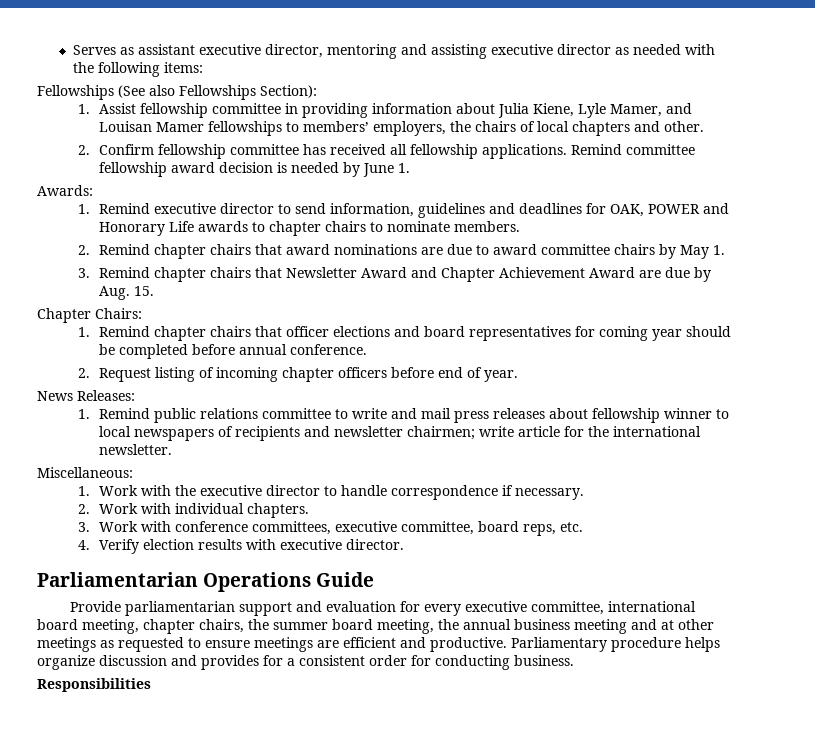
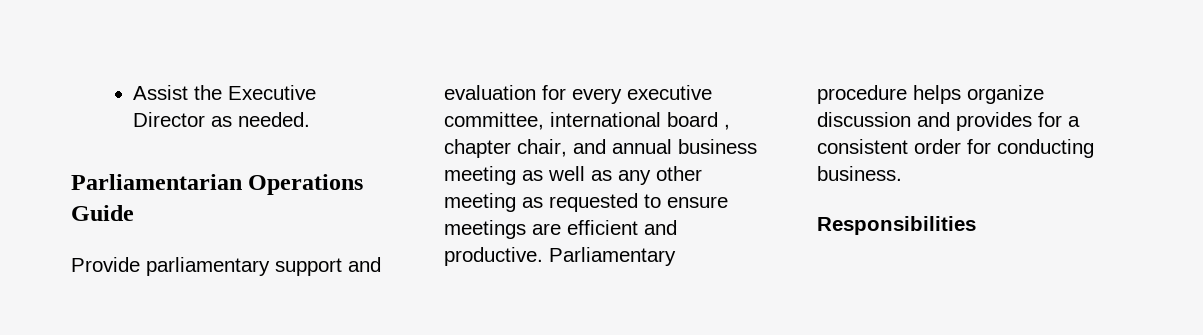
[72,44,715,59] [72,62,203,77] [37,85,317,100] [78,103,692,118] [98,121,704,136] [78,144,695,159] [98,162,410,177] [37,185,93,196] [78,203,729,218] [98,221,520,236] [78,244,725,259] [78,267,711,282] [98,286,154,300] [37,308,142,323] [78,326,731,341] [98,344,367,359] [78,367,518,382] [37,390,135,401] [78,408,729,423] [98,426,701,441] [98,444,172,455] [37,467,133,478] [78,485,584,500] [78,503,309,518] [78,521,583,536] [78,539,404,554] Serves as assistant executive director, mentoring and assisting executive director as needed with the following items: // Fellowships (See also Fellowships Section): // 1. Assist fellowship committee in providing information about Julia Kiene, Lyle Mamer, and Louisan Mamer fellowships to members’ employers, the chairs of local chapters and other. // 2. Confirm fellowship committee has received all fellowship applications. Remind committee fellowship award decision is needed by June 1. // Awards: // 1. Remind executive director to send information, guidelines and deadlines for OAK, POWER and Honorary Life awards to chapter chairs to nominate members. // 2. Remind chapter chairs that award nominations are due to award committee chairs by May 1. // 3. Remind chapter chairs that Newsletter Award and Chapter Achievement Award are due by Aug. 15. // Chapter Chairs: // 1. Remind chapter chairs that officer elections and board representatives for coming year should be completed before annual conference. // 2. Request listing of incoming chapter officers before end of year. // News Releases: // 1. Remind public relations committee to write and mail press releases about fellowship winner to local newspapers of recipients and newsletter chairmen; write article for the international newsletter. // Miscellaneous: // 1. Work with the executive director to handle correspondence if necessary. // 2. Work with individual chapters. // 3. Work with conference committees, executive committee, board reps, etc. // 4. Verify election results with executive director. -> [132,85,316,100] [132,112,310,127] Assist the Executive Director as needed.
[125,601,236,616] parliamentarian -> [146,257,270,276] parliamentary
[82,619,714,634] [37,637,96,652] meeting, chapter chairs, the summer board meeting, the annual business meeting and at other meetings -> [724,124,730,130] [444,139,757,158] [444,166,702,185] [444,193,516,212] , chapter chair, and annual business meeting as well as any other meeting

